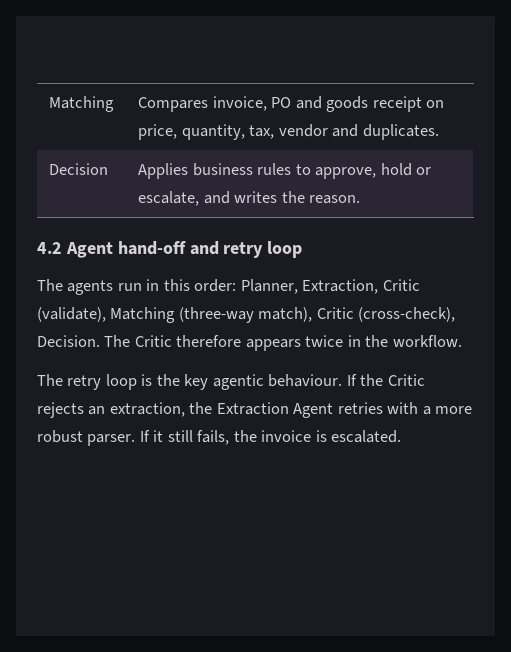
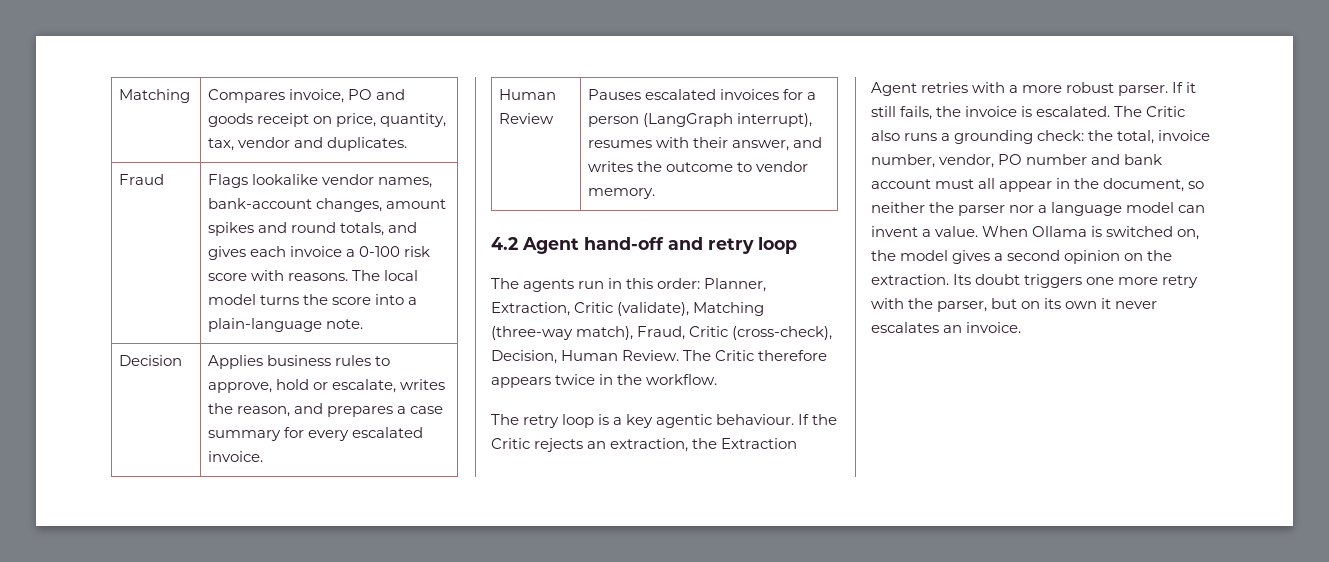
(439, 132) none -> [118,174,164,185] [207,174,432,188] [207,198,446,212] [207,222,417,236] [207,246,430,260] [207,270,418,281] [207,294,417,305] [207,318,363,332] // Fraud | Flags lookalike vendor names, bank-account changes, amount spikes and round totals, and gives each invoice a 0-100 risk score with reasons. The local model turns the score into a plain-language note.
[203,191,361,204] and writes the reason. -> [399,379,445,390] [207,403,443,417] [207,427,423,441] [207,451,263,462] [498,89,556,100] [498,113,554,124] [587,89,816,100] [587,113,812,127] [587,137,822,151] [587,161,808,172] [587,188,655,199] writes the reason, and prepares a case summary for every escalated invoice. // Human Review | Pauses escalated invoices for a person (LangGraph interrupt), resumes with their answer, and writes the outcome to vendor memory.
(313, 314) none -> [637,326,686,340] Fraud,
[37,335,100,347] Decision. -> [491,350,680,364] Decision, Human Review.
[156,374,180,386] the -> [613,417,623,425] a
(402, 436) none -> [1114,106,1186,117] [871,130,1211,144] [871,154,1163,168] [871,178,1205,192] [871,202,1206,216] [871,226,1200,240] [871,250,1173,264] [871,274,1199,288] [871,298,1158,312] [871,322,1022,333] The Critic also runs a grounding check: the total, invoice number, vendor, PO number and bank account must all appear in the document, so neither the parser nor a language model can invent a value. When Ollama is switched on, the model gives a second opinion on the extraction. Its doubt triggers one more retry with the parser, but on its own it never escalates an invoice.

